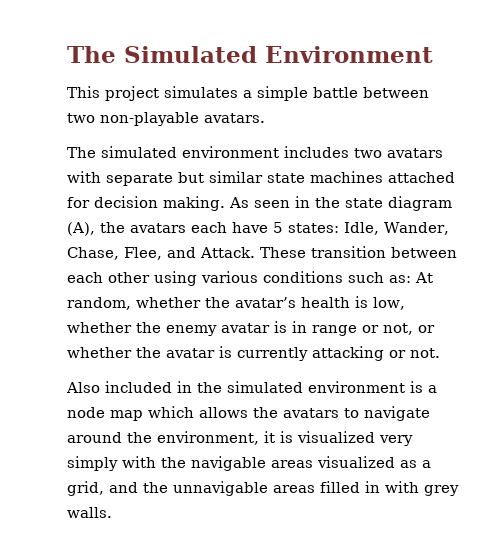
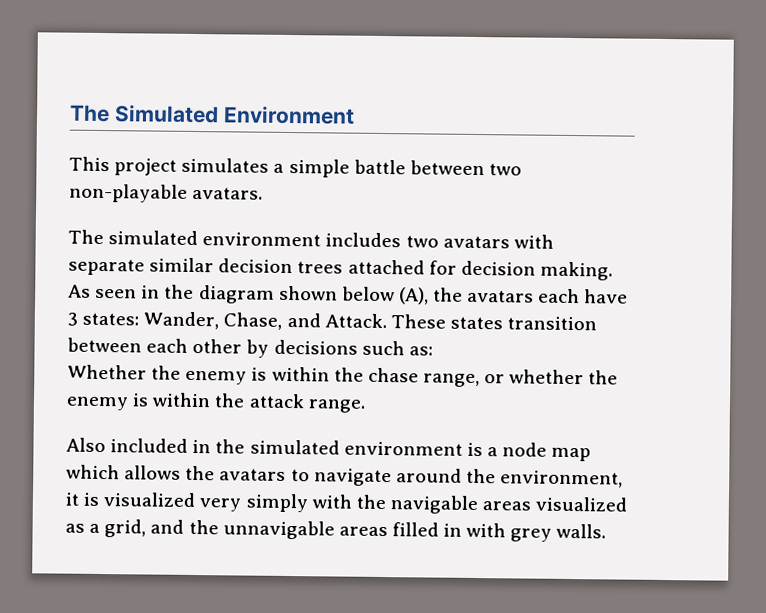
[178,171,383,183] but similar state machines -> [149,257,344,274] similar decision trees
[345,196,452,211] state diagram -> [198,285,395,304] diagram shown below
[273,222,379,235] 5 states: Idle, -> [67,312,140,326] 3 states:
[124,247,162,260] Flee, -> (283, 321) none
(306, 252) none -> [449,316,503,330] states
[154,271,343,286] using various conditions -> [246,339,358,358] by decisions
[415,272,433,283] [67,296,405,310] [67,321,435,336] [67,346,440,361] At random, whether the avatar’s health is low, whether the enemy avatar is in range or not, or whether the avatar is currently attacking or not. -> [67,364,619,388] [66,392,366,413] // Whether the enemy is within the chase range, or whether the enemy is within the attack range.

